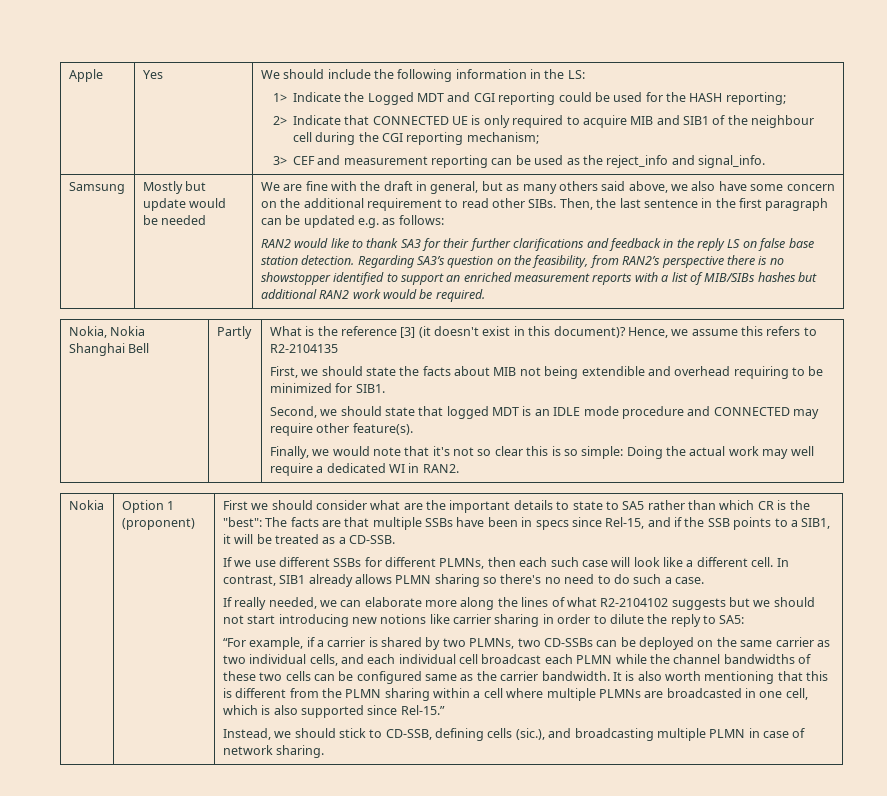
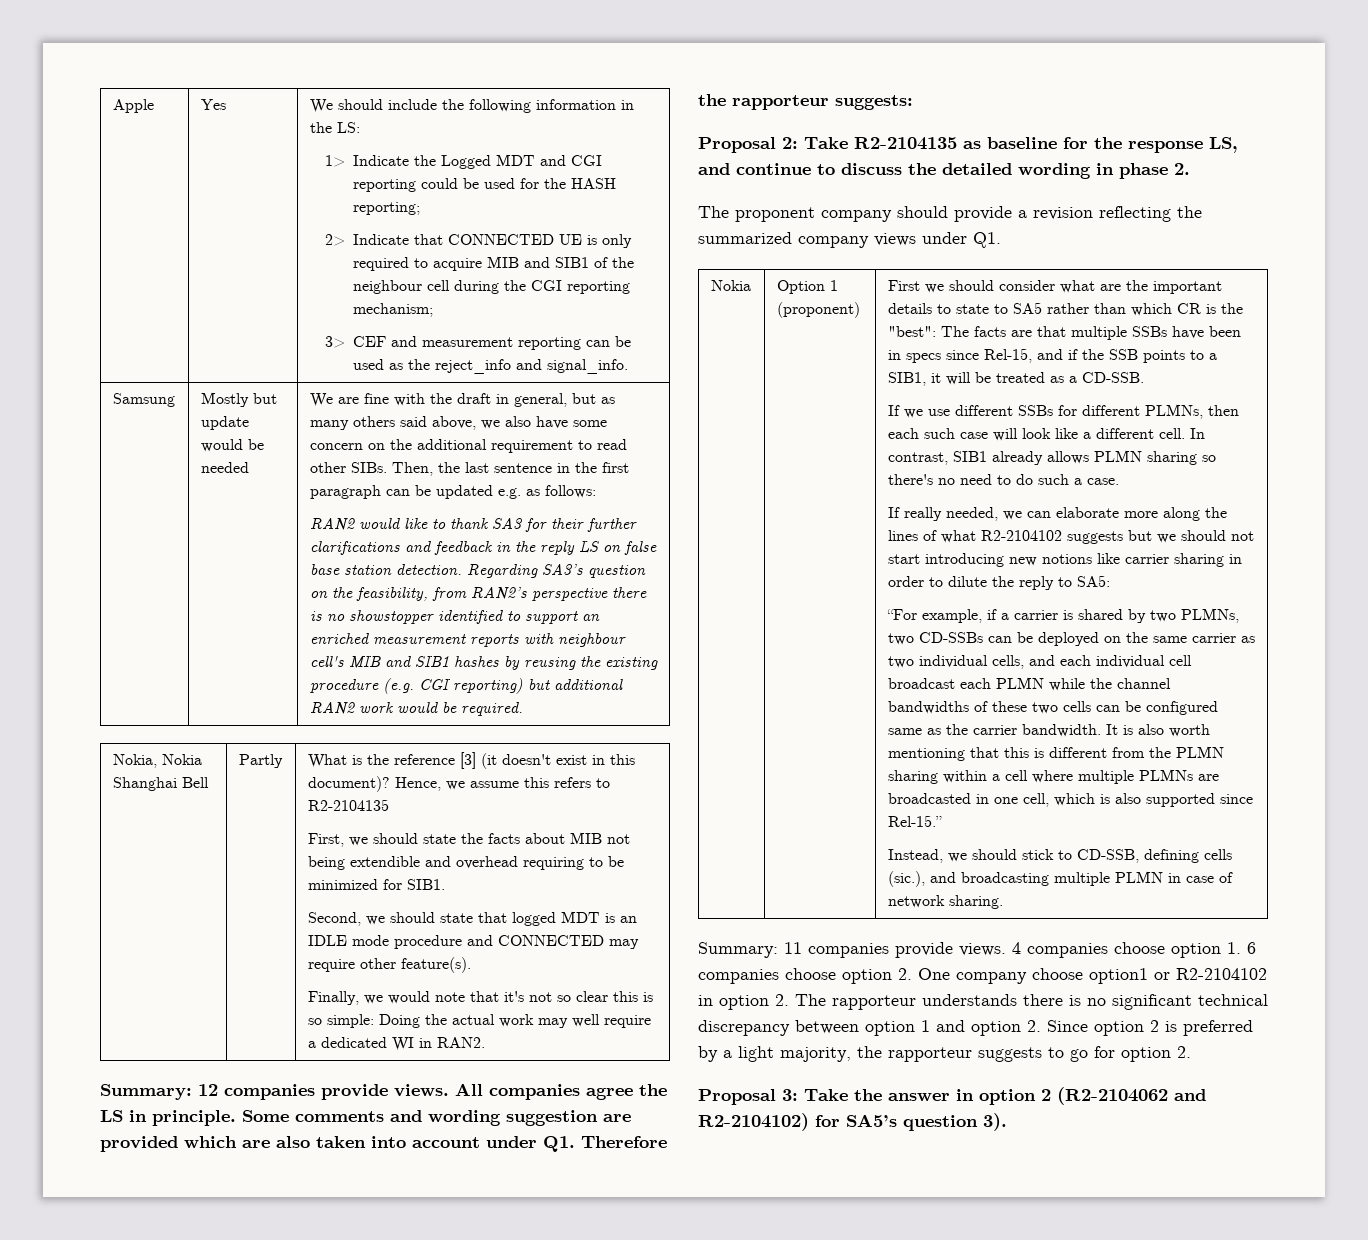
[661,272,796,285] a list of MIB/SIBs hashes -> [557,633,626,647] [309,656,658,670] [309,678,523,694] neighbour cell's MIB and SIB1 hashes by reusing the existing procedure (e.g. CGI reporting)
(459, 468) none -> [100,1083,667,1100] [100,1110,631,1126] [100,1136,667,1152] [698,94,913,110] [698,137,1238,153] [698,163,1190,179] [698,206,1202,222] [698,232,1001,248] // Summary: 12 companies provide views. All companies agree the LS in principle. Some comments and wording suggestion are provided which are also taken into account under Q1. Therefore the rapporteur suggests: // Proposal 2: Take R2-2104135 as baseline for the response LS, and continue to discuss the detailed wording in phase 2. // The proponent company should provide a revision reflecting the summarized company views under Q1.
(325, 751) none -> [698,942,1256,958] [698,968,1267,984] [698,994,1268,1010] [698,1020,1253,1036] [698,1046,1191,1062] [698,1087,1206,1105] [698,1113,1007,1131] // Summary: 11 companies provide views. 4 companies choose option 1. 6 companies choose option 2. One company choose option1 or R2-2104102 in option 2. The rapporteur understands there is no significant technical discrepancy between option 1 and option 2. Since option 2 is preferred by a light majority, the rapporteur suggests to go for option 2. // Proposal 3: Take the answer in option 2 (R2-2104062 and R2-2104102) for SA5’s question 3).

